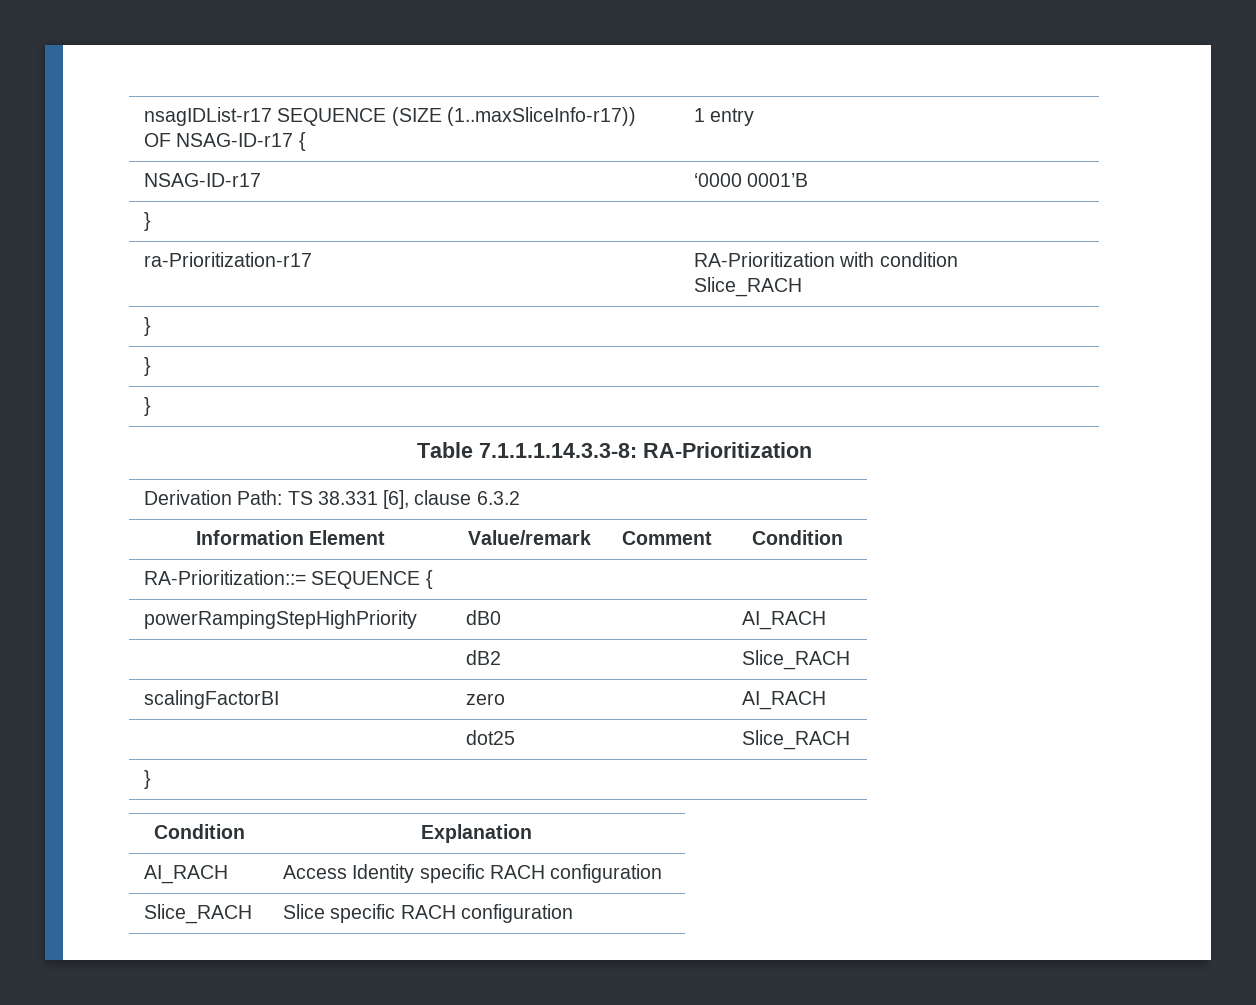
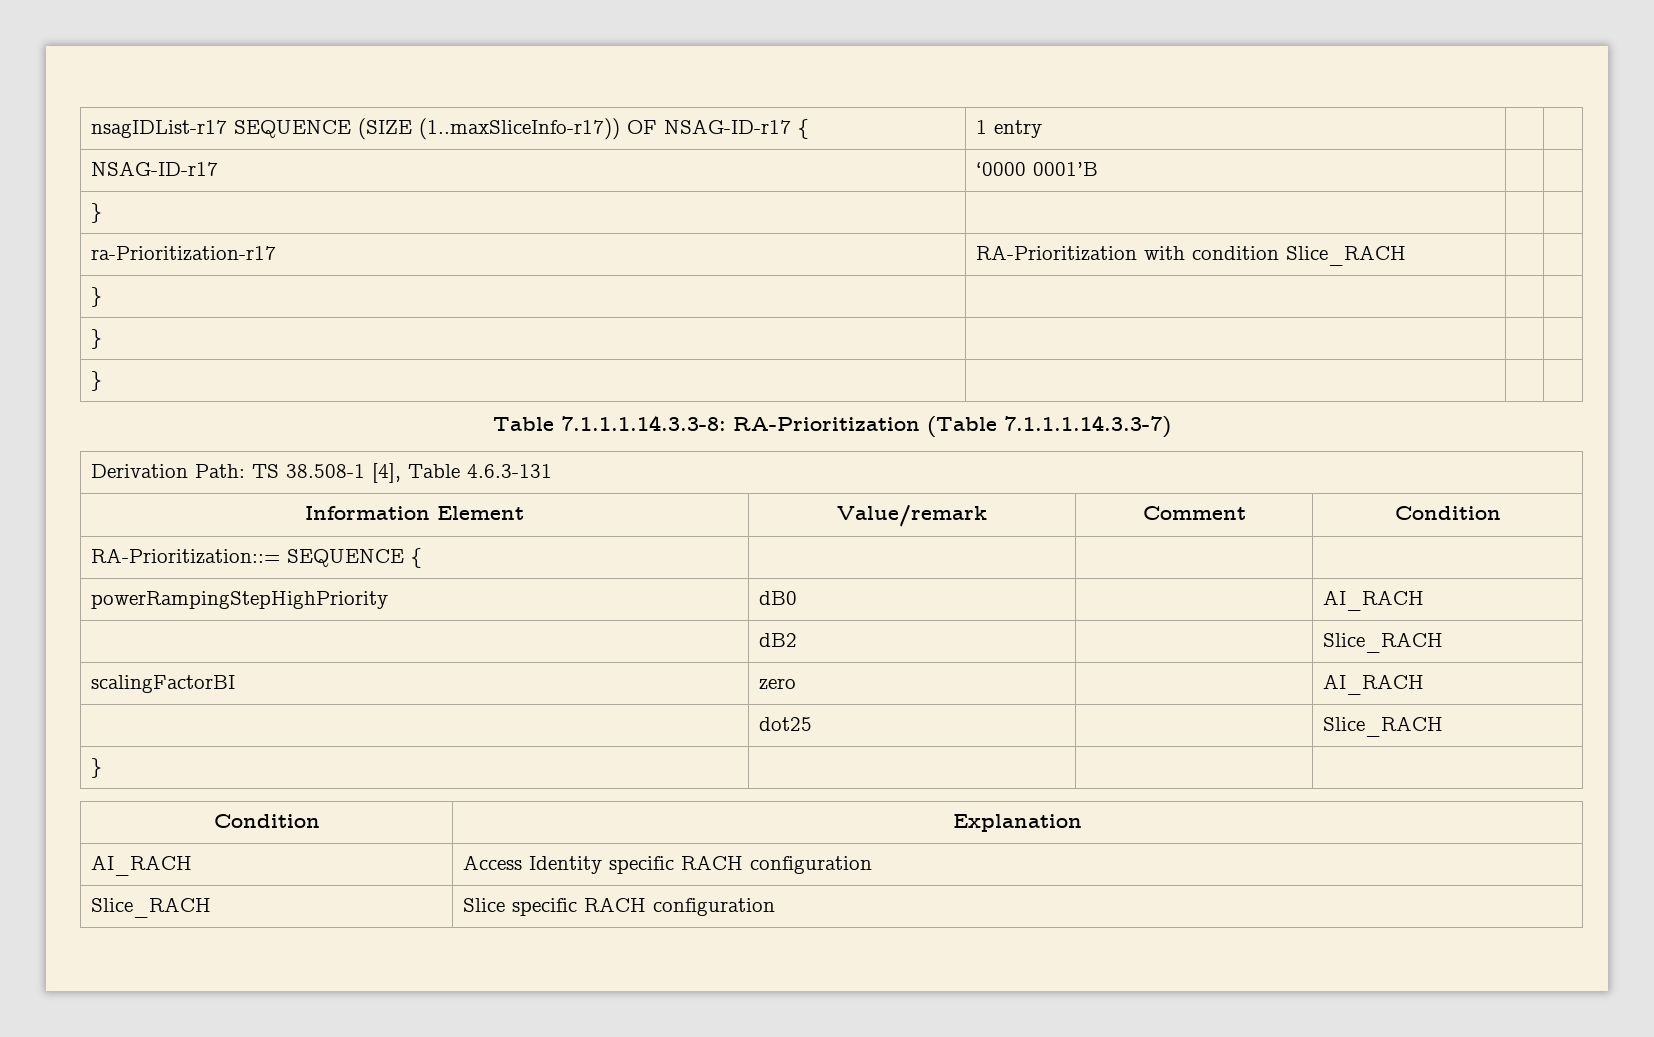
(812, 450) none -> [926,415,1171,438] (Table 7.1.1.1.14.3.3-7)
[317,490,520,509] 38.331 [6], clause 6.3.2 -> [285,463,552,483] 38.508-1 [4], Table 4.6.3-131

